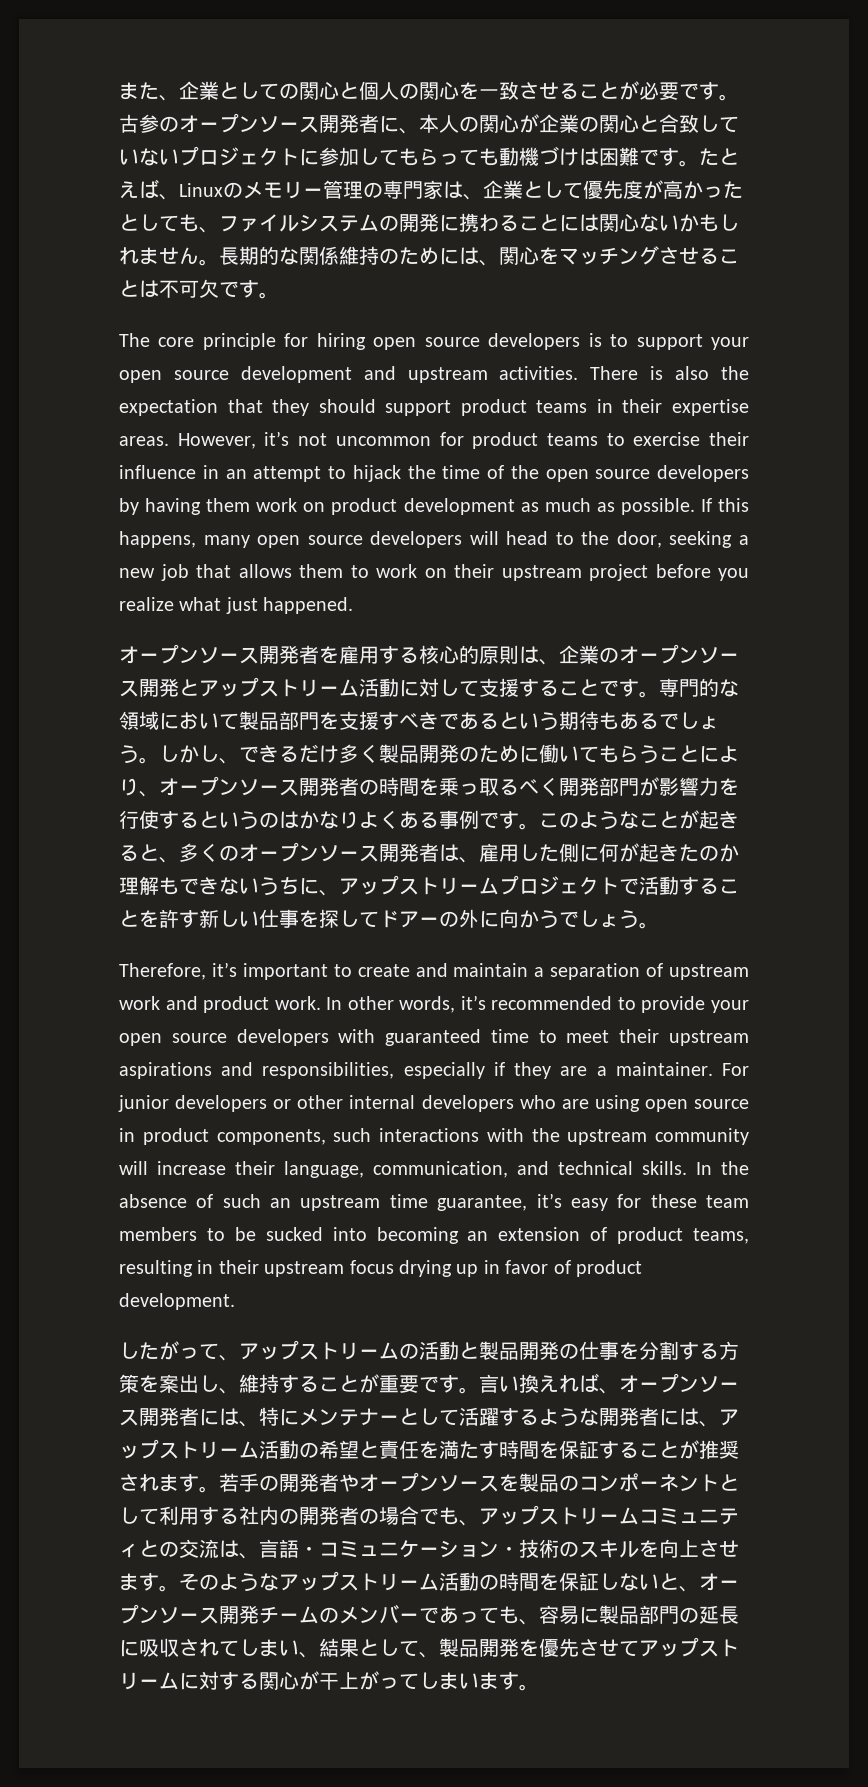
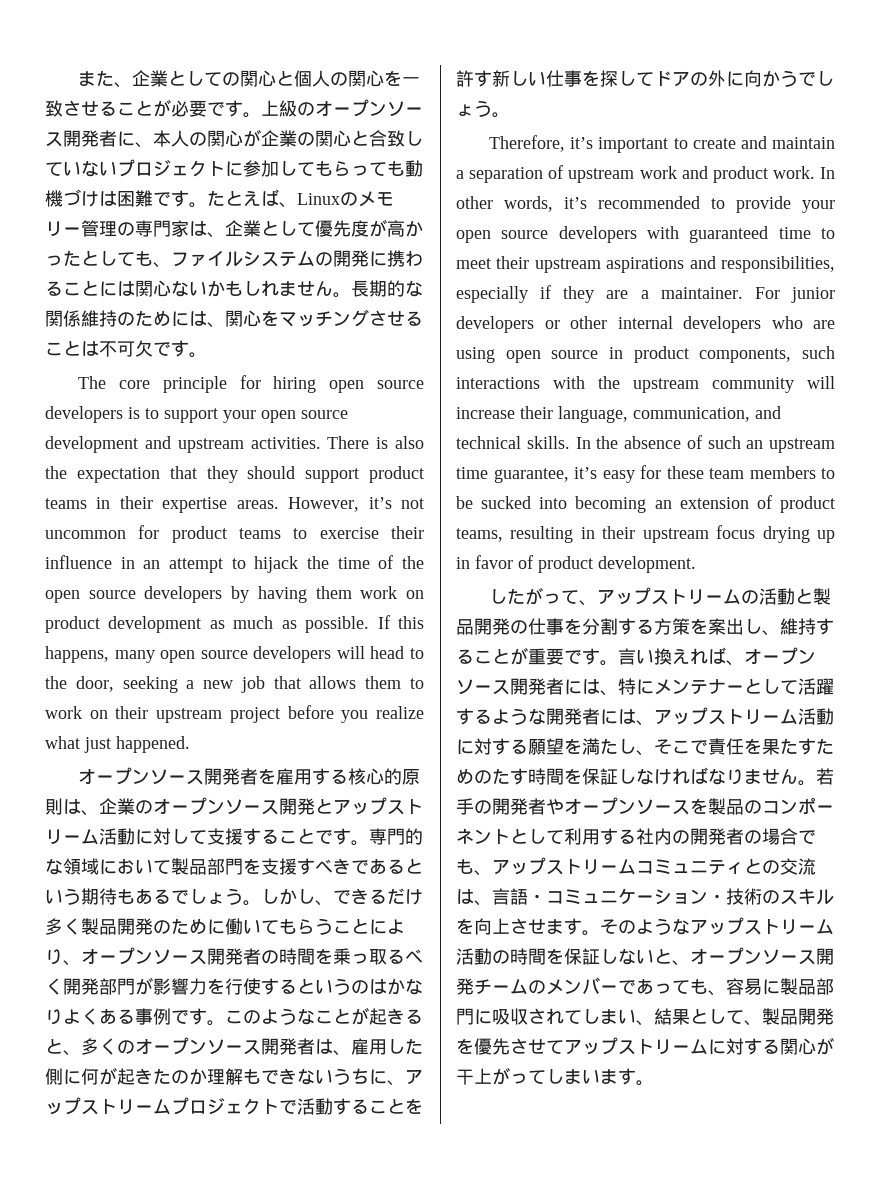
[119,114,159,133] 古参 -> [261,100,297,117] 上級
[419,917,439,926] ー -> (690, 79) none
[299,1440,739,1459] [119,1474,199,1492] の希望と責任を満たす時間を保証することが推奨されます -> [456,738,834,756] [456,767,798,785] に対する願望を満たし、そこで責任を果たすためのたす時間を保証しなければなりません
[679,1605,739,1624] の延長 -> (474, 1016) none

